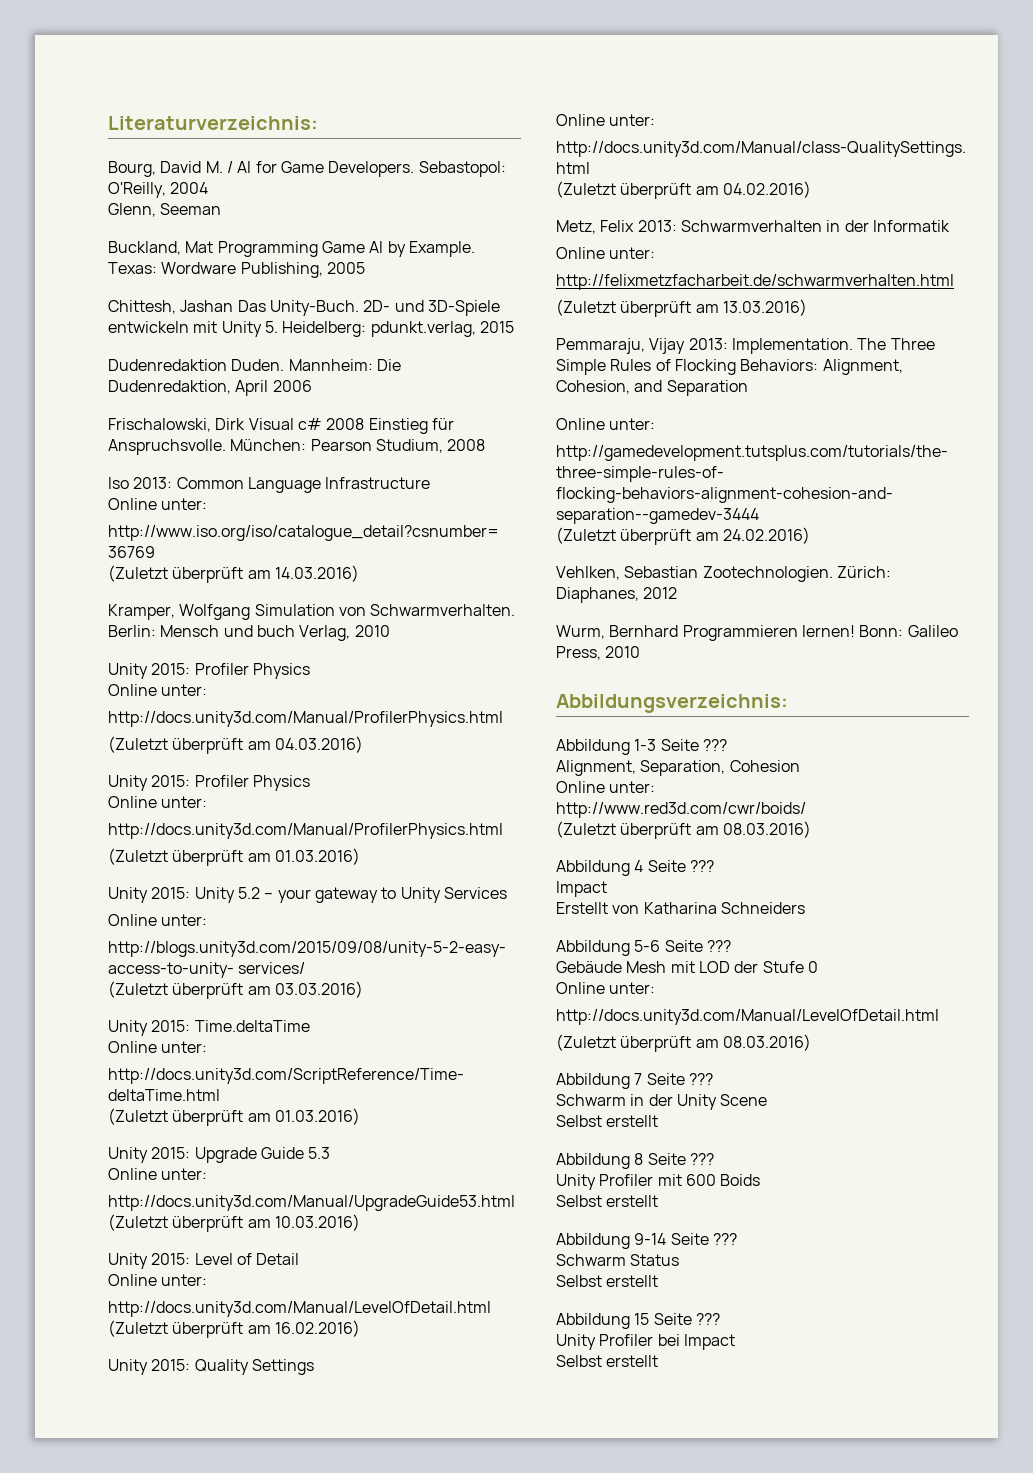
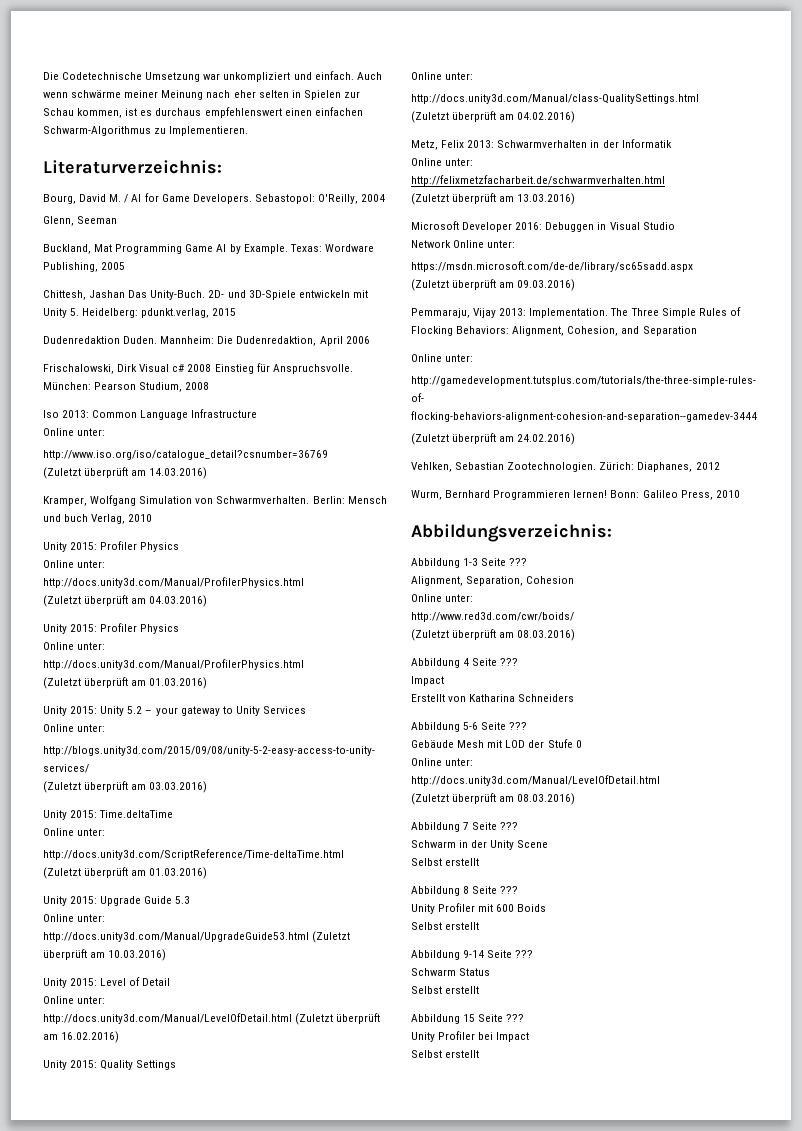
(108, 123) none -> [43,71,382,82] [43,90,360,100] [43,107,363,118] [43,126,249,136] Die Codetechnische Umsetzung war unkompliziert und einfach. Auch wenn schwärme meiner Meinung nach eher selten in Spielen zur Schau kommen, ist es durchaus empfehlenswert einen einfachen Schwarm-Algorithmus zu Implementieren. //
(807, 307) none -> [411,221,675,232] [411,240,516,248] [411,261,693,272] [411,279,576,291] // Microsoft Developer 2016: Debuggen in Visual Studio // Network Online unter: // https://msdn.microsoft.com/de-de/library/sc65sadd.aspx // (Zuletzt überprüft am 09.03.2016)

